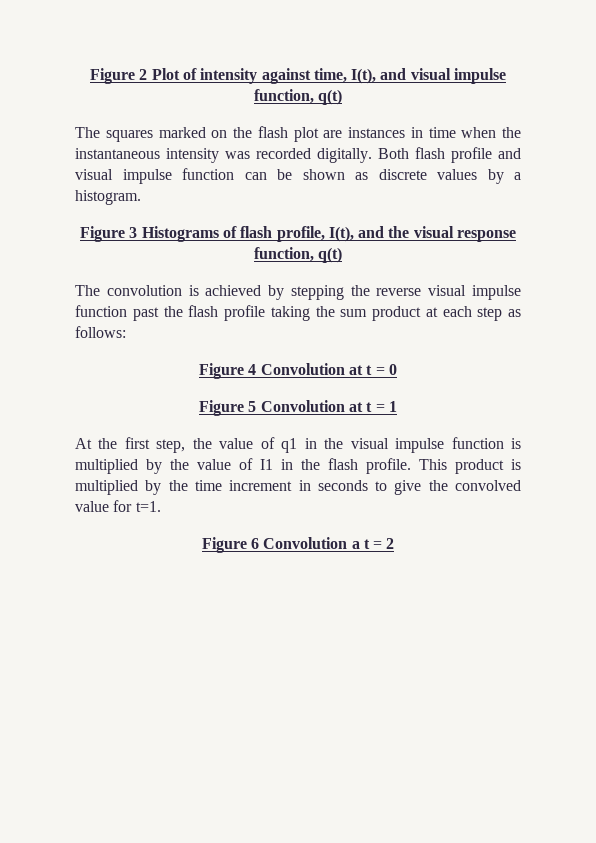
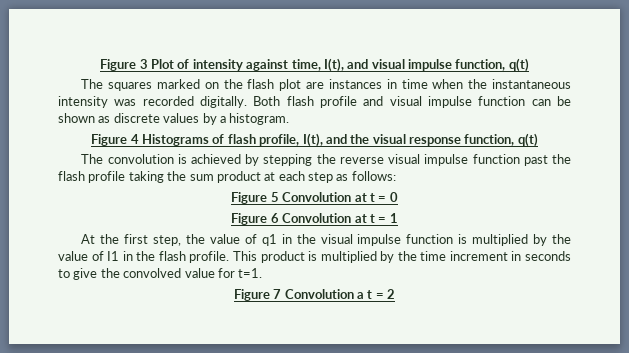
[89,68,148,84] Figure 2 -> [100,59,148,71] Figure 3
[129,227,138,238] 3 -> [130,134,139,144] 4
[248,364,257,375] 4 -> [270,192,279,202] 5
[248,401,257,412] 5 -> [270,213,279,223] 6
[250,538,259,549] 6 -> [273,289,282,299] 7

